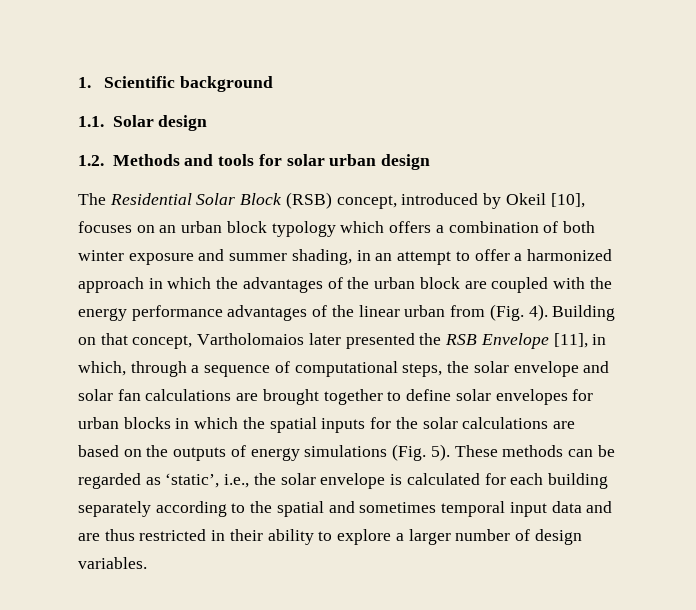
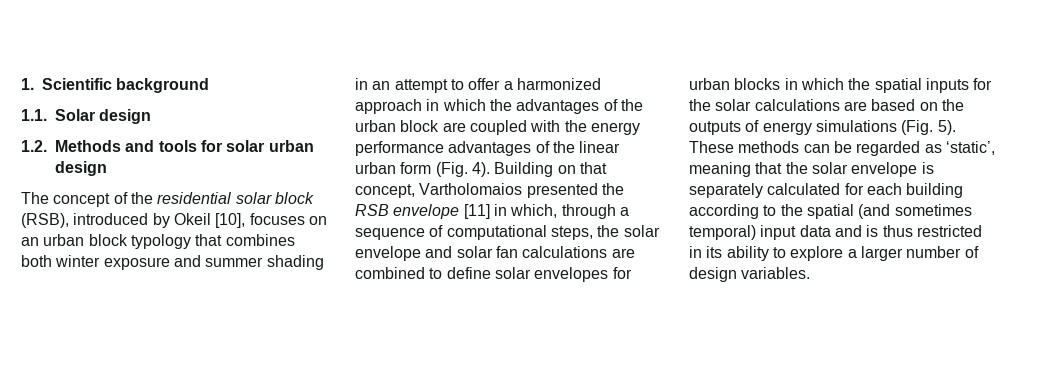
[109,192,397,209] Residential Solar Block (RSB) concept, -> [53,192,314,207] [21,213,69,228] concept of the residential solar block (RSB),
[340,221,559,233] which offers a combination of -> [195,234,295,246] that combines
[291,249,352,265] shading, -> [266,255,324,270] shading
[450,305,486,317] from -> [400,162,432,174] form
[308,333,341,345] later -> (523, 189) none
[480,333,588,349] Envelope [11], -> [393,204,490,219] envelope [11]
[262,389,383,405] brought together -> [355,267,425,279] combined
[224,474,250,488] i.e., -> [689,162,783,177] meaning that
(403, 479) none -> [689,183,763,198] separately
[78,501,151,517] separately -> (964, 190) none
[328,501,506,517] and sometimes temporal -> [858,204,972,219] [689,225,756,240] (and sometimes temporal)
[78,533,100,541] are -> [866,225,879,237] is
[229,529,263,541] their -> [706,246,723,258] its

